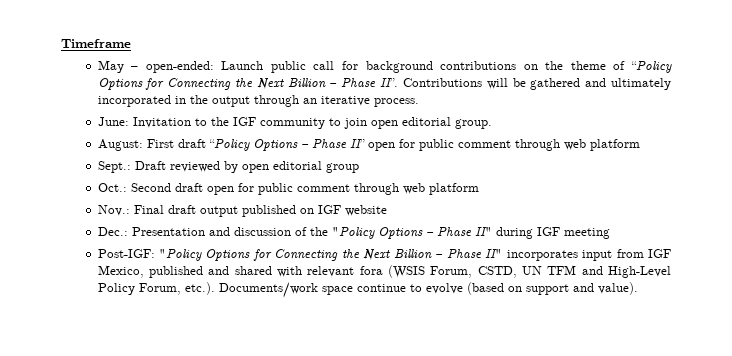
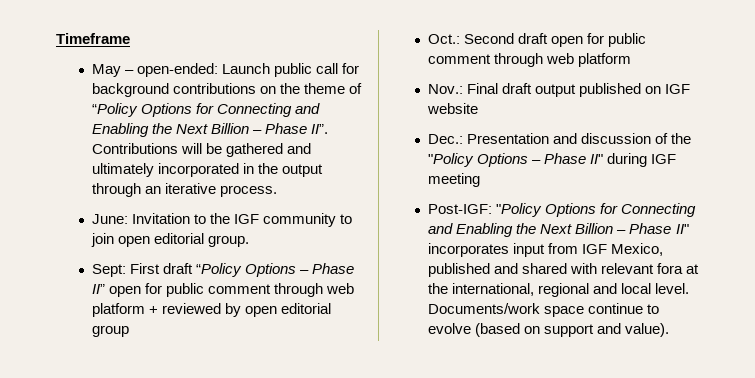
(232, 84) none -> [295,103,321,114] [92,123,150,137] and Enabling
[97,139,143,151] August: -> [92,264,127,277] Sept:
[97,161,166,173] // Sept.: Draft -> [149,306,159,314] +
(339, 255) none -> [428,223,514,237] and Enabling
[387,265,671,278] [97,282,215,295] (WSIS Forum, CSTD, UN TFM and High-Level Policy Forum, etc.). -> [686,264,700,274] [428,283,690,297] at the international, regional and local level.

